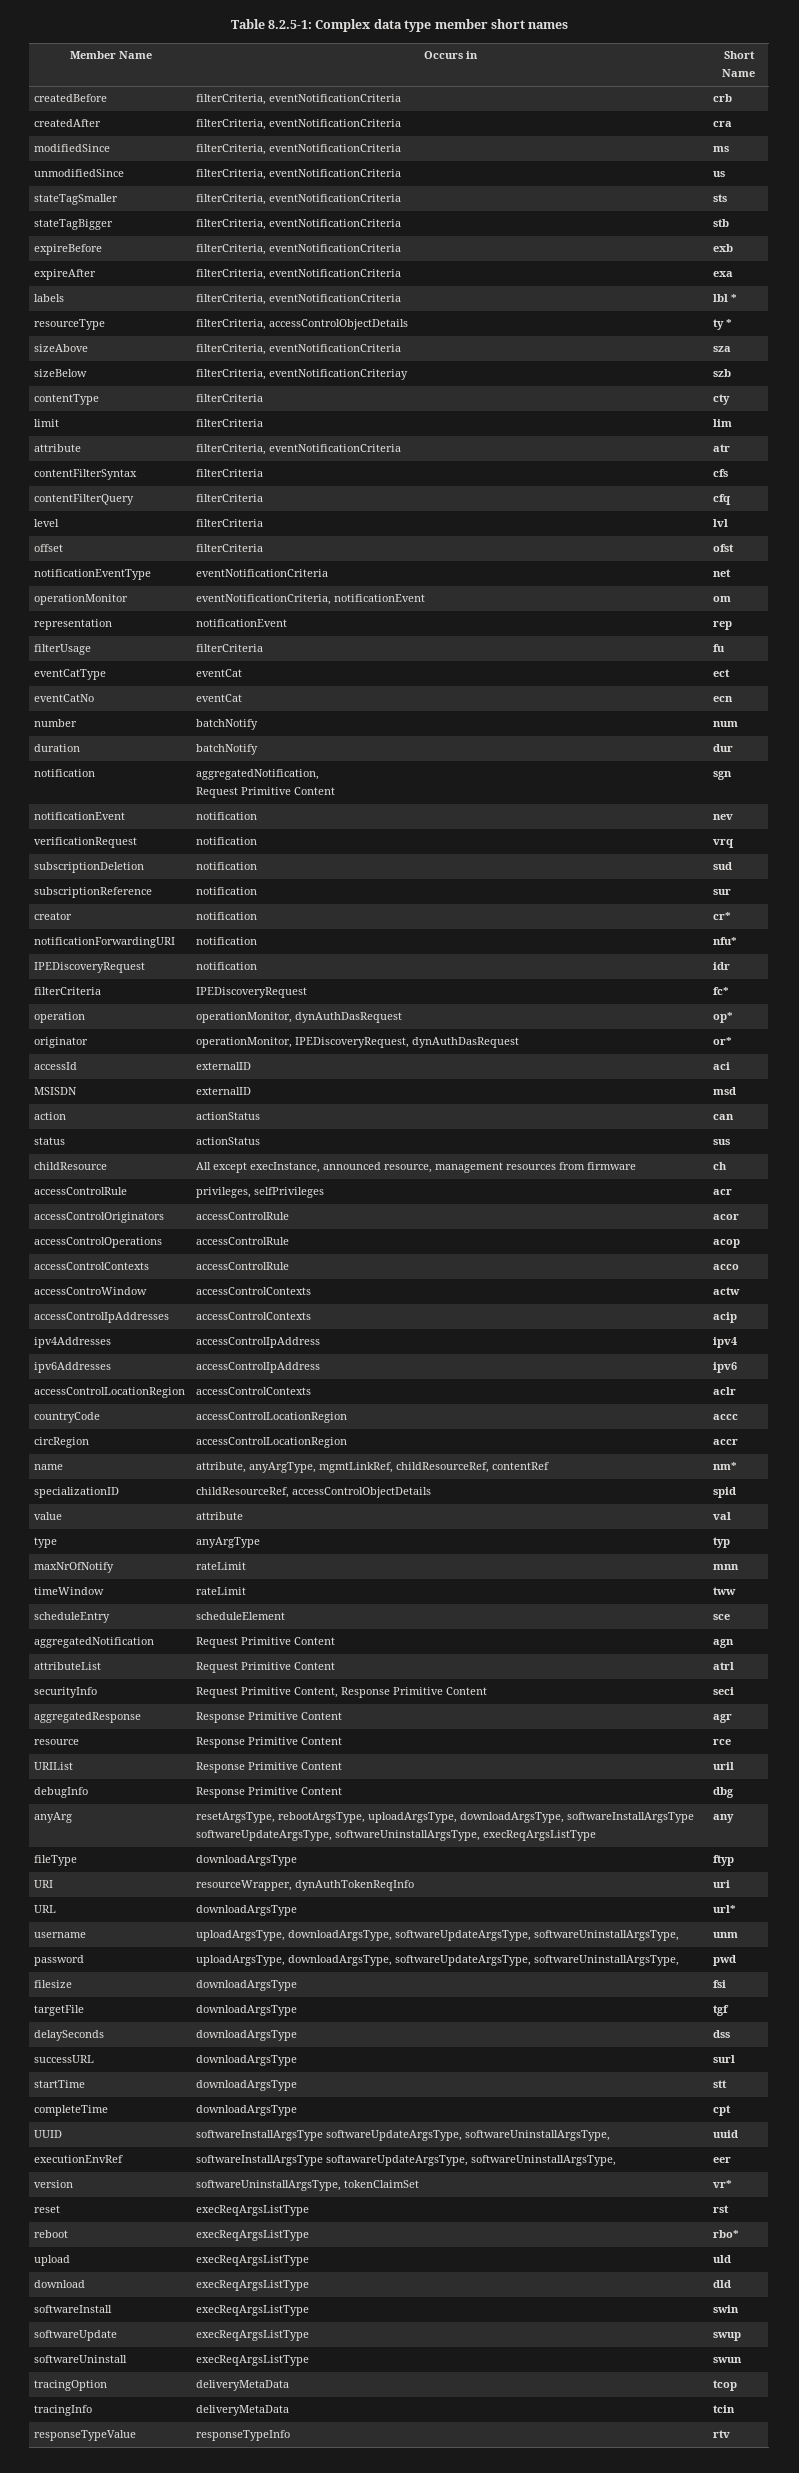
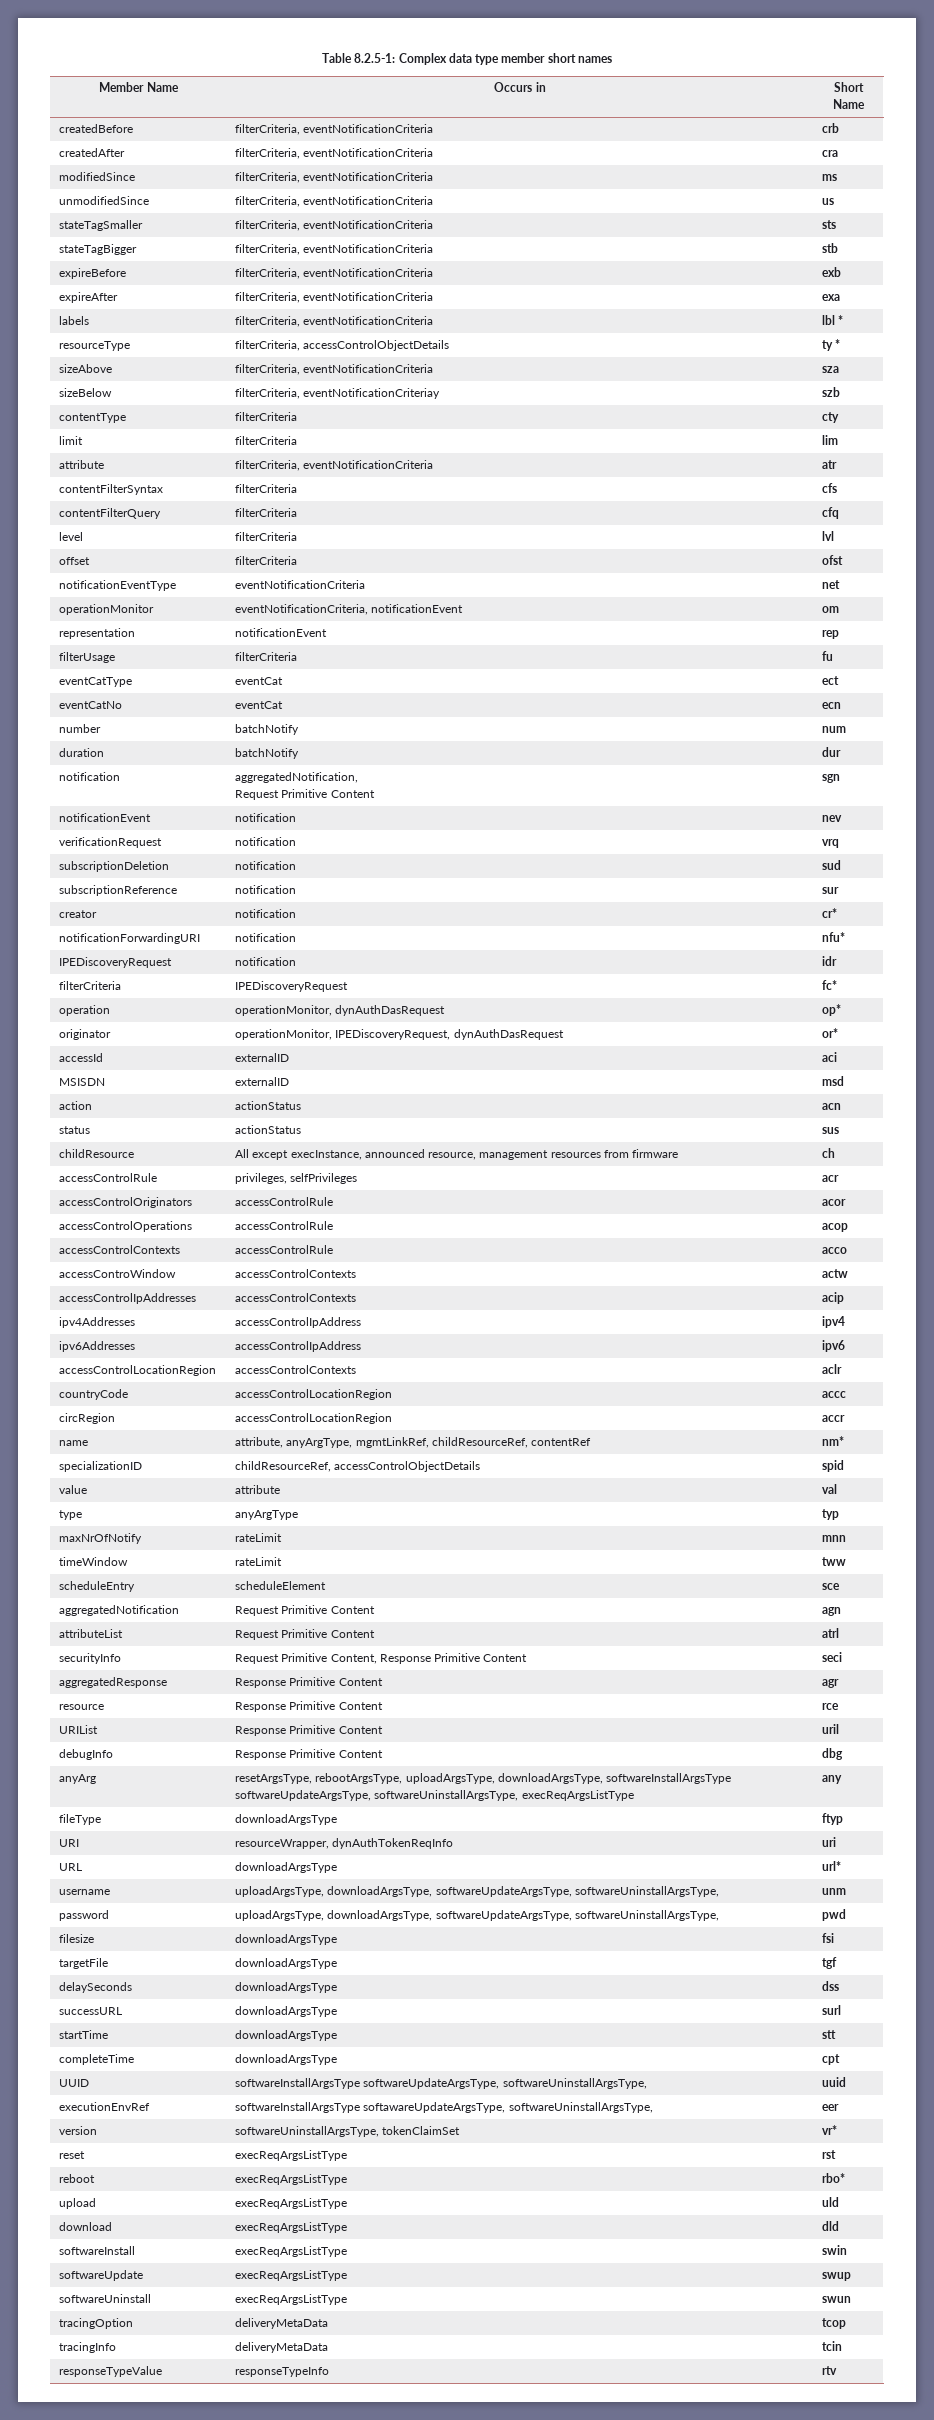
[713,1114,735,1120] can -> [822,1103,842,1110] acn

